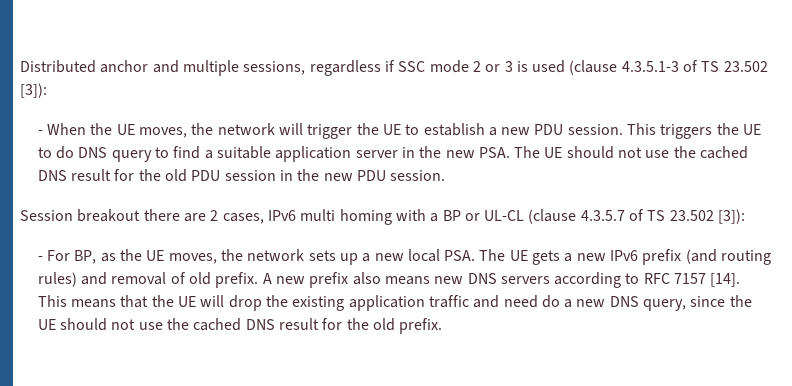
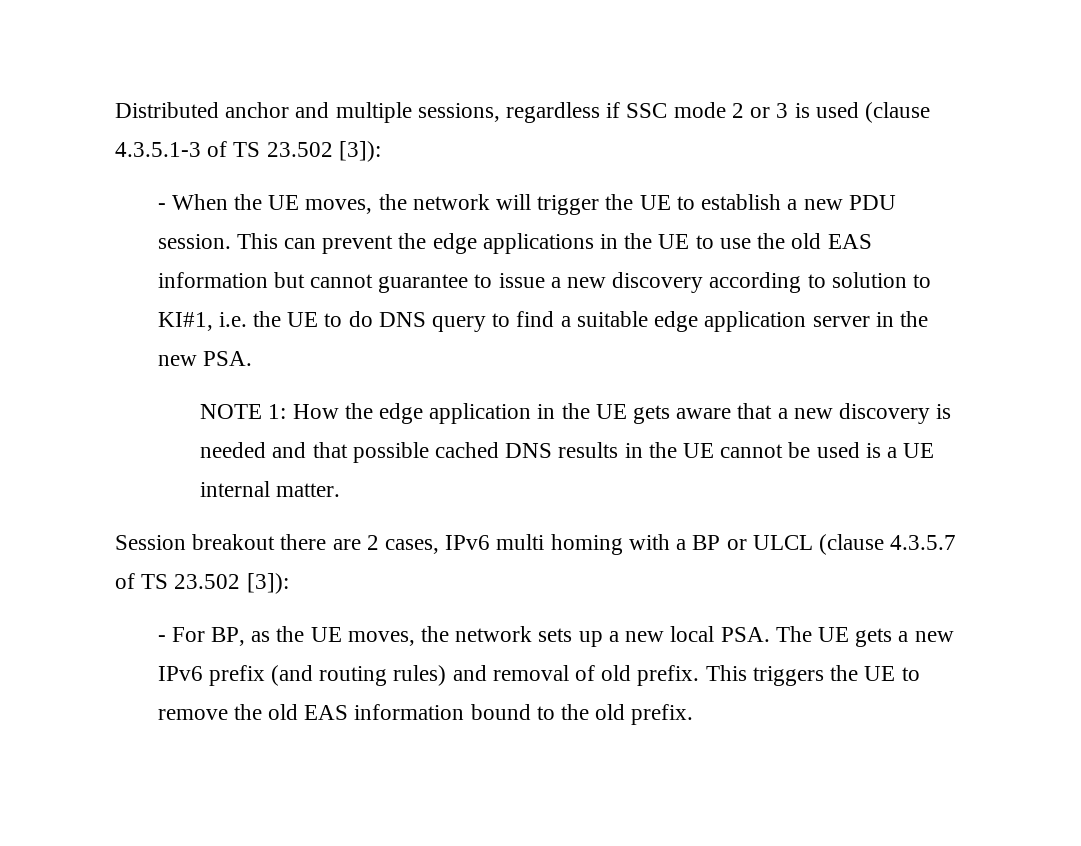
[660,124,713,139] triggers -> [283,233,872,254] [157,272,932,293] [157,312,247,331] can prevent the edge applications in the UE to use the old EAS information but cannot guarantee to issue a new discovery according to solution to KI#1, i.e.
(271, 152) none -> [654,311,699,332] edge
[514,146,749,159] [37,169,446,182] The UE should not use the cached DNS result for the old PDU session in the new PDU session. -> [200,403,952,424] [200,442,935,463] [200,481,341,497] // NOTE 1: How the edge application in the UE gets aware that a new discovery is needed and that possible cached DNS results in the UE cannot be used is a UE internal matter.
[484,210,525,221] UL-CL -> [752,535,813,550] ULCL
[262,272,741,288] [37,295,752,311] [37,318,343,331] A new prefix also means new DNS servers according to RFC 7157 [14]. This means that the UE will drop the existing application traffic and need do a new DNS query, since the UE should not use the cached DNS result for -> [705,665,920,686] [157,704,555,720] This triggers the UE to remove the old EAS information bound to

